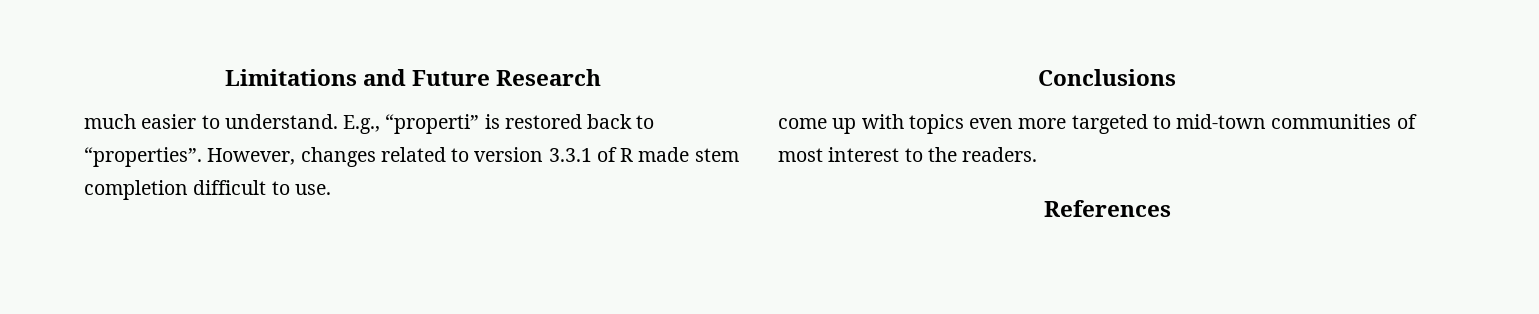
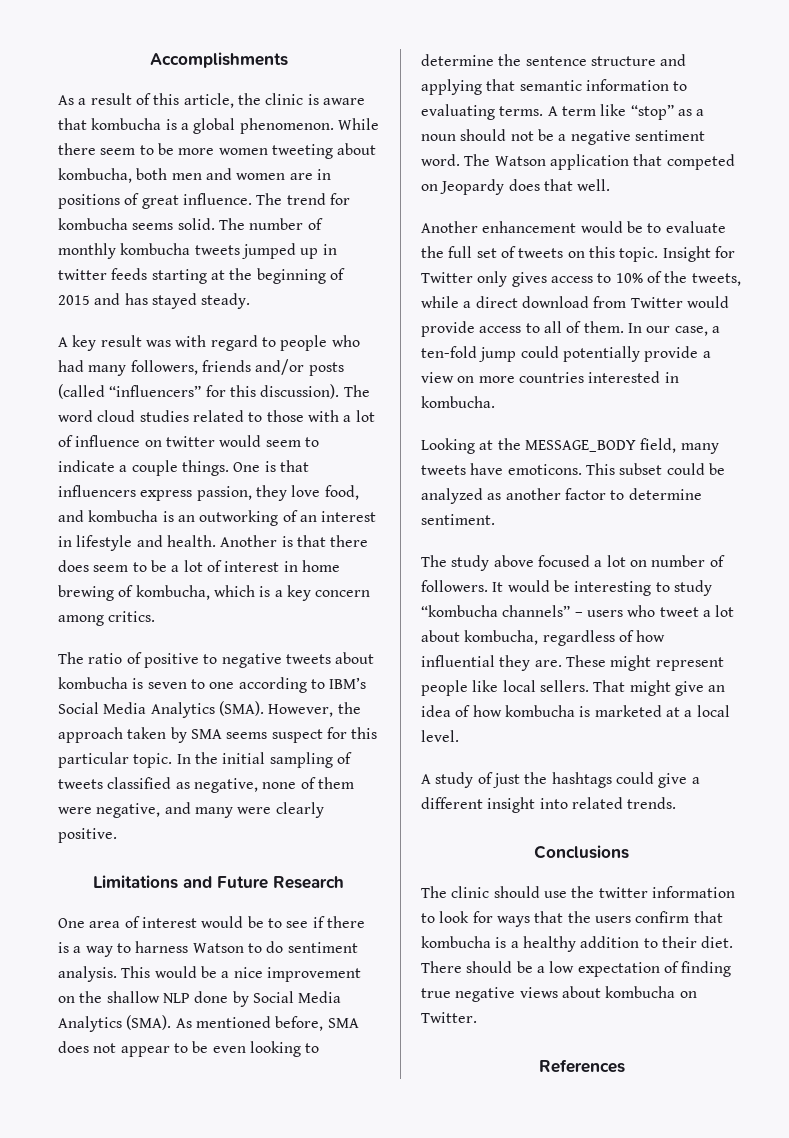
[224,69,602,86] [84,114,655,134] [84,147,739,167] [84,180,331,200] [1038,69,1176,86] [778,114,1417,134] [778,147,1038,162] Limitations and Future Research // much easier to understand. E.g., “properti” is restored back to “properties”. However, changes related to version 3.3.1 of R made stem completion difficult to use. // Conclusions // come up with topics even more targeted to mid-town communities of most interest to the readers. -> [149,52,288,68] [58,93,365,108] [58,118,379,134] [58,143,377,159] [58,168,331,183] [58,193,350,209] [58,218,323,230] [58,243,337,259] [58,268,345,284] [58,293,251,309] [58,335,360,351] [58,359,344,376] [58,384,370,399] [58,410,375,422] [58,435,319,447] [58,460,309,476] [58,485,359,501] [58,510,377,526] [58,535,369,551] [58,560,340,572] [58,585,371,601] [58,611,156,626] [58,652,375,668] [58,677,367,693] [58,701,361,718] [58,727,378,743] [58,752,352,768] [58,777,354,793] [58,802,324,818] [58,828,117,843] [93,875,344,889] [58,916,365,928] [58,941,358,957] [58,966,361,982] [58,991,342,1007] [58,1015,359,1032] [58,1041,320,1057] [421,54,687,66] [421,79,688,95] [421,104,705,120] [421,129,705,145] [421,154,735,170] [421,179,611,195] [421,221,726,233] [421,246,735,262] [421,271,741,287] [421,296,729,308] [421,321,720,337] [421,346,711,362] [421,371,679,383] [421,396,495,408] [421,438,719,454] [421,463,725,475] [421,488,702,504] [421,514,495,525] [421,555,725,571] [421,580,712,596] [421,605,735,617] [421,630,666,646] [421,655,724,671] [421,680,726,696] [421,705,730,717] [421,730,459,742] [421,772,700,788] [421,797,677,813] [534,845,629,859] [421,886,735,898] [421,911,723,927] [421,936,734,952] [421,961,732,977] [421,986,697,1002] [421,1012,477,1023] Accomplishments // As a result of this article, the clinic is aware that kombucha is a global phenomenon. While there seem to be more women tweeting about kombucha, both men and women are in positions of great influence. The trend for kombucha seems solid. The number of monthly kombucha tweets jumped up in twitter feeds starting at the beginning of 2015 and has stayed steady. // A key result was with regard to people who had many followers, friends and/or posts (called “influencers” for this discussion). The word cloud studies related to those with a lot of influence on twitter would seem to indicate a couple things. One is that influencers express passion, they love food, and kombucha is an outworking of an interest in lifestyle and health. Another is that there does seem to be a lot of interest in home brewing of kombucha, which is a key concern among critics. // The ratio of positive to negative tweets about kombucha is seven to one according to IBM’s Social Media Analytics (SMA). However, the approach taken by SMA seems suspect for this particular topic. In the initial sampling of tweets classified as negative, none of them were negative, and many were clearly positive. // Limitations and Future Research // One area of interest would be to see if there is a way to harness Watson to do sentiment analysis. This would be a nice improvement on the shallow NLP done by Social Media Analytics (SMA). As mentioned before, SMA does not appear to be even looking to determine the sentence structure and applying that semantic information to evaluating terms. A term like “stop” as a noun should not be a negative sentiment word. The Watson application that competed on Jeopardy does that well. // Another enhancement would be to evaluate the full set of tweets on this topic. Insight for Twitter only gives access to 10% of the tweets, while a direct download from Twitter would provide access to all of them. In our case, a ten-fold jump could potentially provide a view on more countries interested in kombucha. // Looking at the MESSAGE_BODY field, many tweets have emoticons. This subset could be analyzed as another factor to determine sentiment. // The study above focused a lot on number of followers. It would be interesting to study “kombucha channels” – users who tweet a lot about kombucha, regardless of how influential they are. These might represent people like local sellers. That might give an idea of how kombucha is marketed at a local level. // A study of just the hashtags could give a different insight into related trends. // Conclusions // The clinic should use the twitter information to look for ways that the users confirm that kombucha is a healthy addition to their diet. There should be a low expectation of finding true negative views about kombucha on Twitter.

